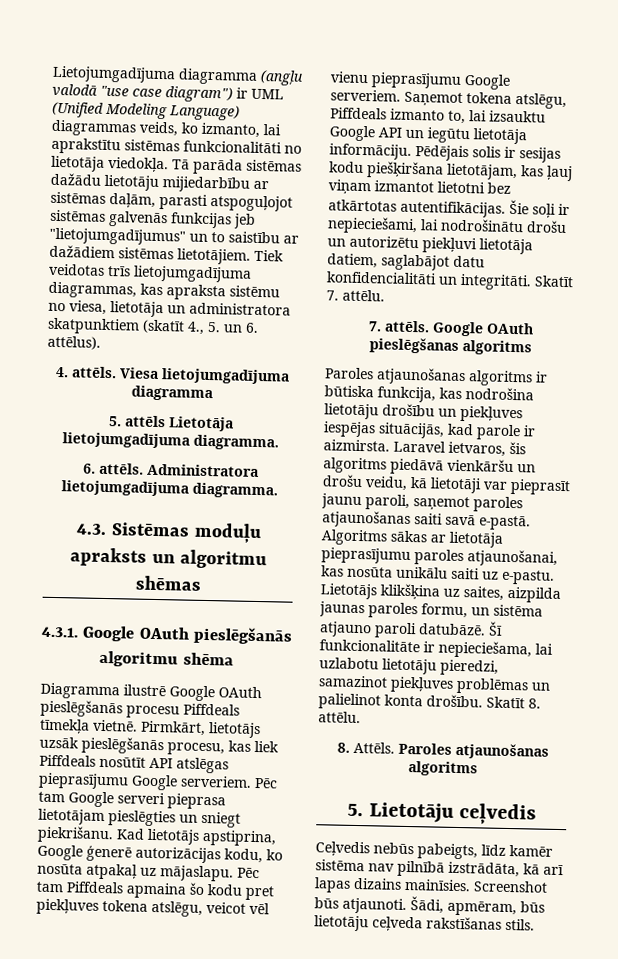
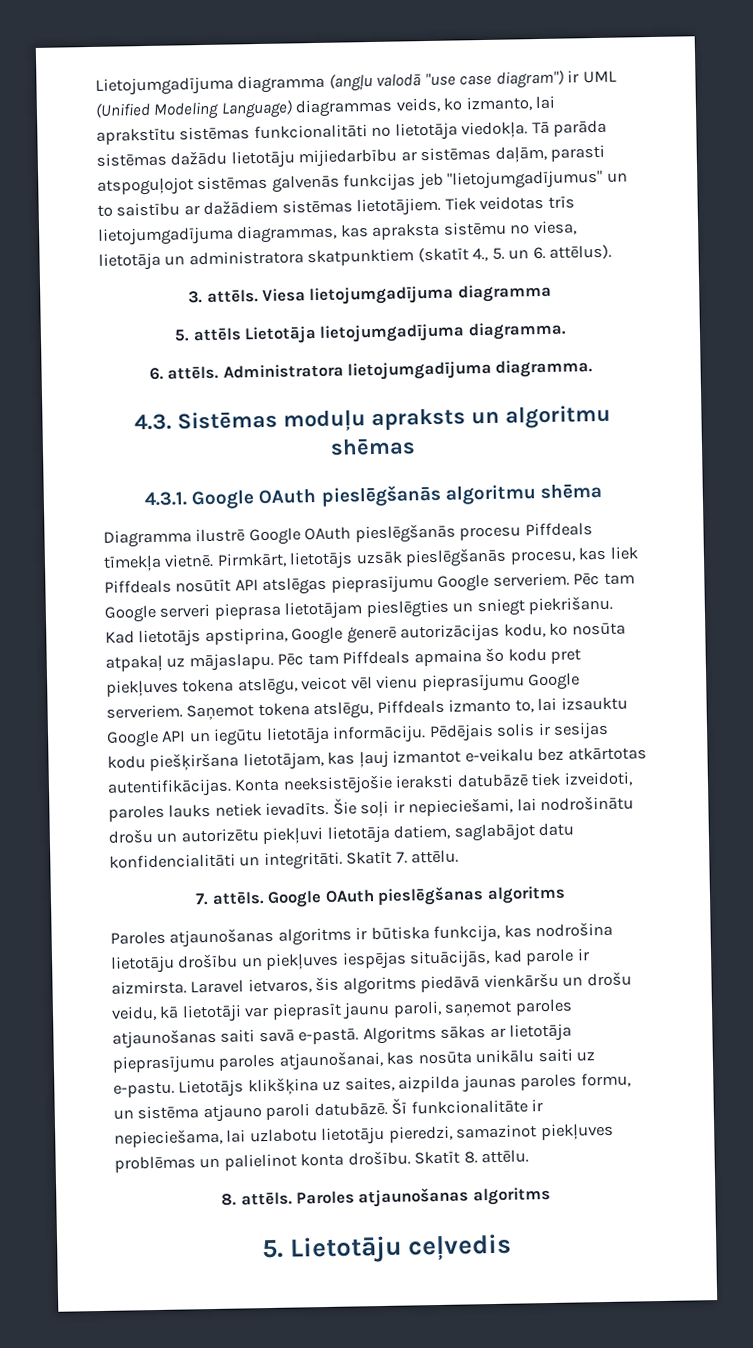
[54,366,69,378] 4. -> [188,291,204,304] 3.
[328,179,511,195] [328,199,506,218] viņam izmantot lietotni bez atkārtotas autentifikācijas. -> [392,746,647,764] [107,771,633,798] [108,801,330,822] izmantot e-veikalu bez atkārtotas autentifikācijas. Konta neeksistējošie ieraksti datubāzē tiek izveidoti, paroles lauks netiek ievadīts.
[352,741,395,754] Attēls. -> [240,1191,293,1206] attēls.
[315,841,553,860] [315,859,564,878] [314,877,548,893] [314,896,545,917] [314,915,535,932] // Ceļvedis nebūs pabeigts, līdz kamēr sistēma nav pilnībā izstrādāta, kā arī lapas dizains mainīsies. Screenshot būs atjaunoti. Šādi, apmēram, būs lietotāju ceļveda rakstīšanas stils. -> (513, 1247) none

